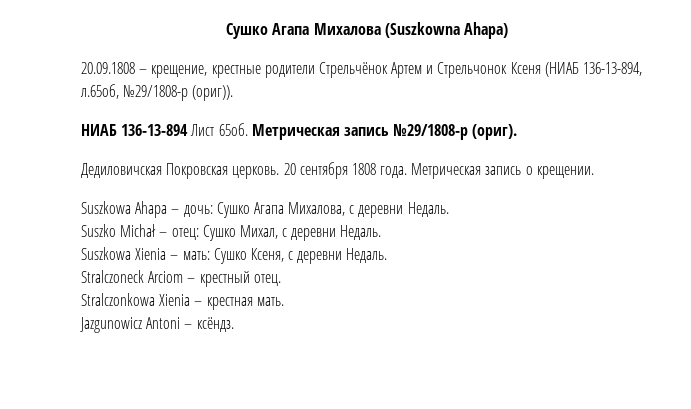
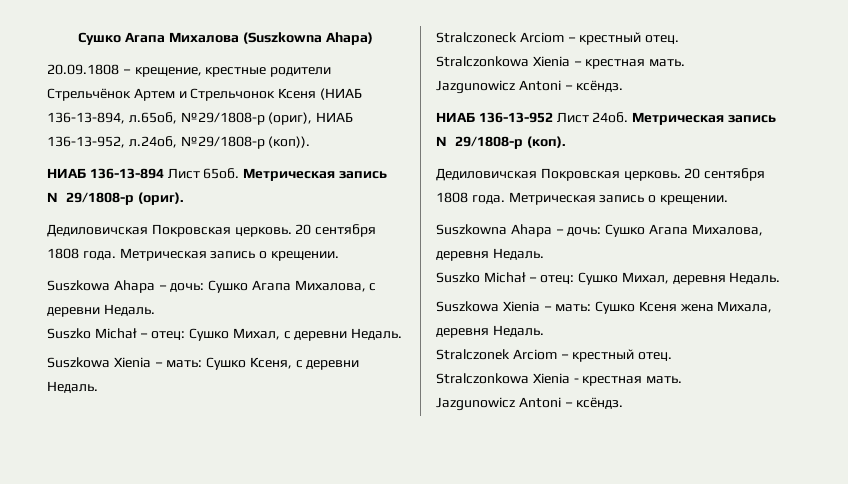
[192,85,234,101] (ориг)). -> [268,112,354,125] [47,136,311,149] (ориг), НИАБ 136-13-952, л.24об, №29/1808-р (коп)).
(234, 324) none -> [436,112,776,125] [436,136,566,149] [436,168,766,181] [436,192,728,205] [436,224,763,237] [436,248,544,261] [436,272,781,285] [436,301,773,314] [436,325,544,338] [436,349,673,362] [436,373,683,386] [436,397,624,411] // НИАБ 136-13-952 Лист 24об. Метрическая запись №29/1808-р (коп). // Дедиловичская Покровская церковь. 20 сентября 1808 года. Метрическая запись о крещении. // Suszkowna Ahapa – дочь: Сушко Агапа Михалова, деревня Недаль. // Suszko Michał – отец: Сушко Михал, деревня Недаль. // Suszkowa Xienia – мать: Сушко Ксеня жена Михала, деревня Недаль. // Stralczonek Arciom – крестный отец. // Stralczonkowa Xienia - крестная мать. // Jazgunowicz Antoni – ксёндз.

